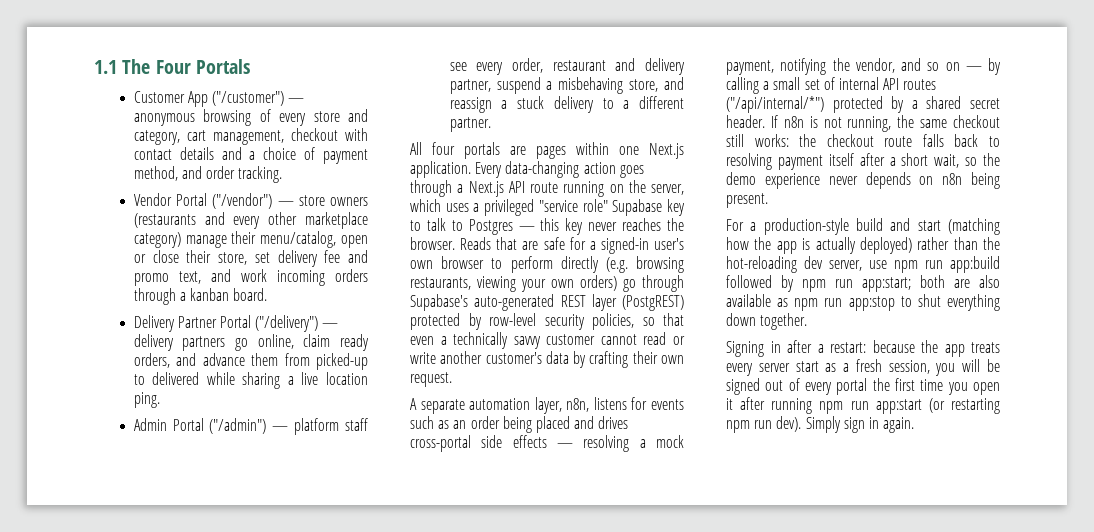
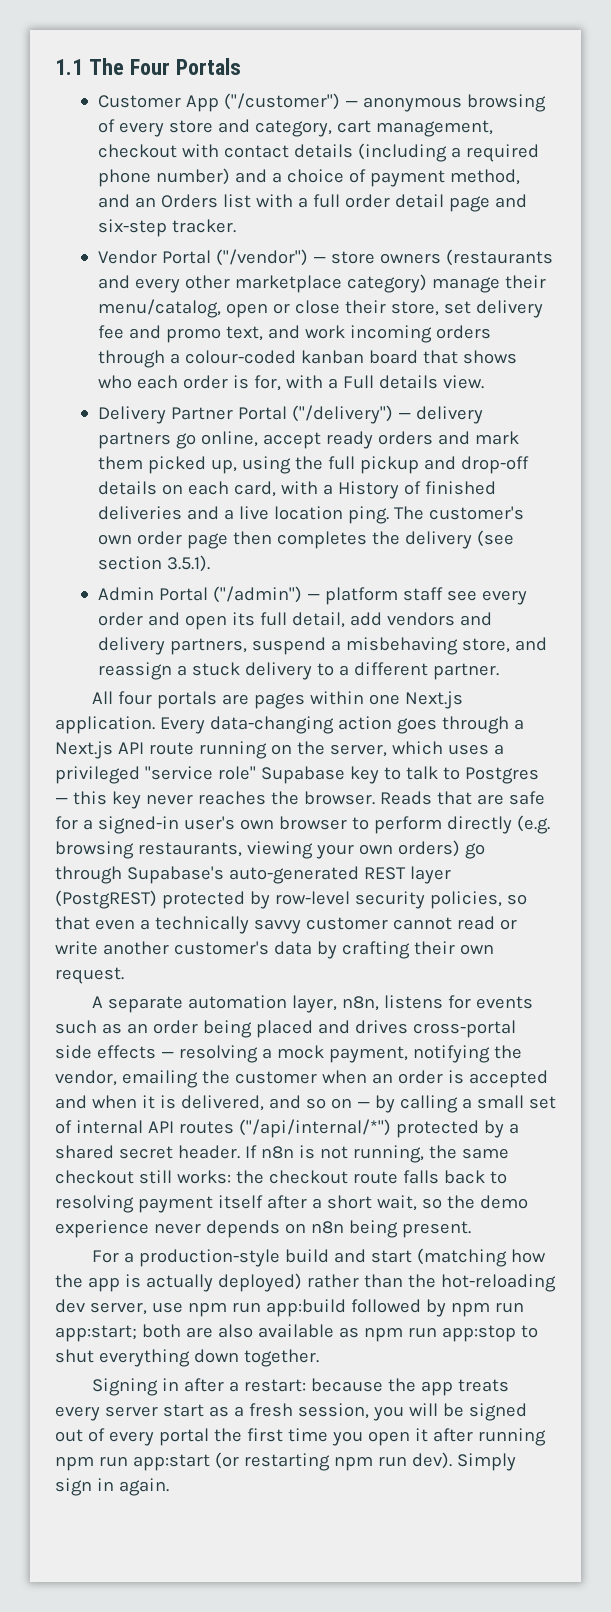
(214, 153) none -> [358,143,540,162] [98,168,231,187] (including a required phone number)
[206,166,283,183] order tracking. -> [135,194,528,212] [98,219,237,237] an Orders list with a full order detail page and six-step tracker.
[190,288,268,301] kanban board. -> [185,350,518,364] [98,375,485,391] colour-coded kanban board that shows who each order is for, with a Full details view.
[303,334,369,351] [133,353,368,370] [133,372,368,389] [133,392,160,408] claim ready orders, and advance them from picked-up to delivered while sharing a live location ping. -> [263,431,520,449] [98,456,530,474] [98,481,497,499] [98,506,525,524] [98,530,515,549] [98,555,211,572] accept ready orders and mark them picked up, using the full pickup and drop-off details on each card, with a History of finished deliveries and a live location ping. The customer's own order page then completes the delivery (see section 3.5.1).
[512,58,606,73] order, restaurant -> [98,612,456,630] order and open its full detail, add vendors
[449,79,491,94] partner, -> [170,638,248,655] partners,
(895, 65) none -> [121,1070,548,1088] [55,1095,264,1111] emailing the customer when an order is accepted and when it is delivered,

